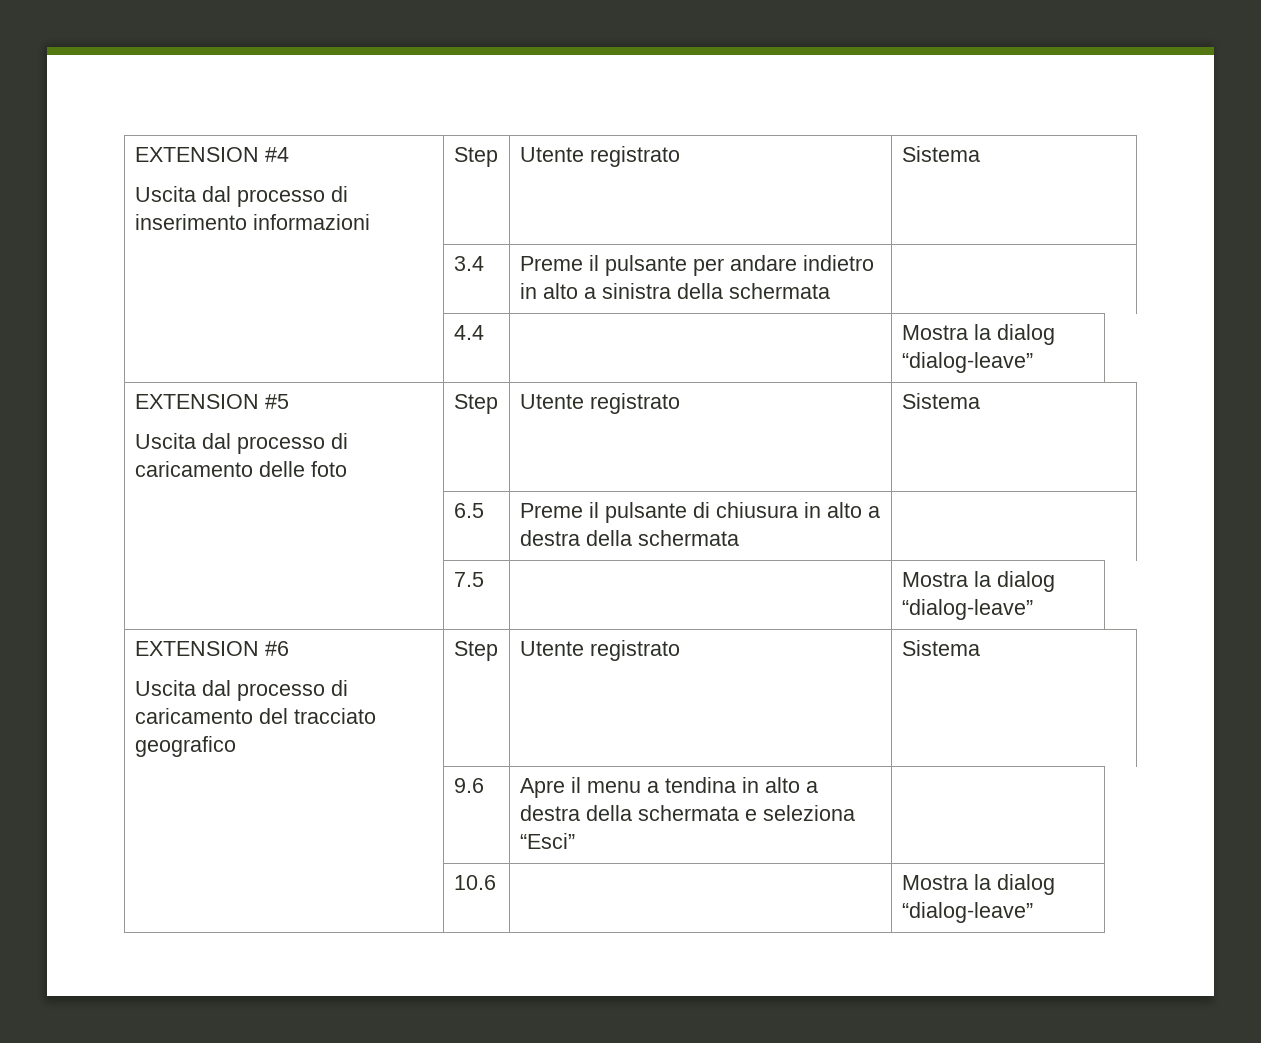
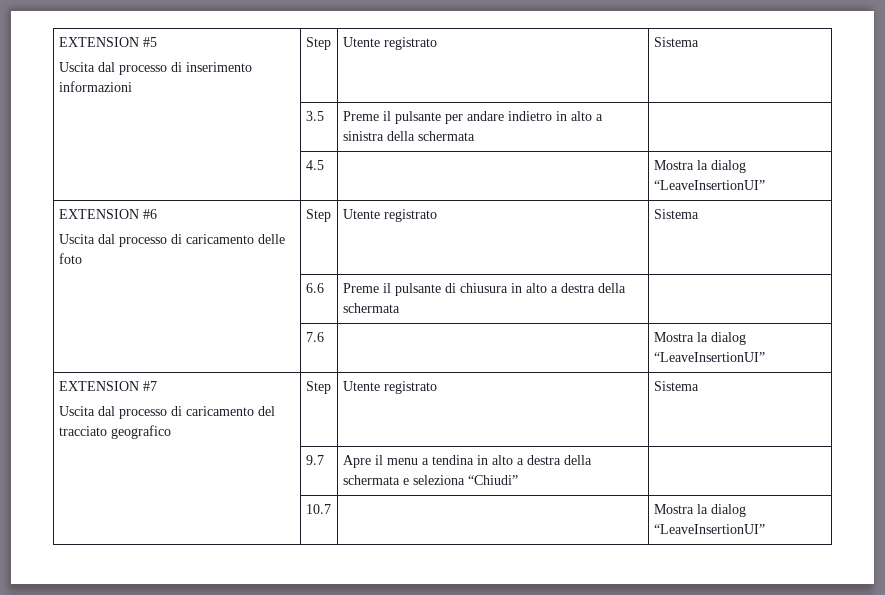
[134,147,289,162] EXTENSION #4 -> [58,37,157,47] EXTENSION #5
[453,256,484,271] 3.4 -> [305,111,324,121] 3.5
[453,325,484,340] [901,324,1055,345] [901,352,1033,373] [134,394,289,409] 4.4 | | Mostra la dialog “dialog-leave” // EXTENSION #5 -> [305,160,324,170] [653,160,746,173] [653,180,765,190] [58,209,157,219] 4.5 | | Mostra la dialog “LeaveInsertionUI” // EXTENSION #6
[453,503,484,518] 6.5 -> [305,283,324,293] 6.6
[453,572,484,587] [901,571,1055,592] [901,599,1033,620] [134,641,289,656] 7.5 | | Mostra la dialog “dialog-leave” // EXTENSION #6 -> [305,332,324,342] [653,332,746,345] [653,352,765,362] [58,381,157,391] 7.6 | | Mostra la dialog “LeaveInsertionUI” // EXTENSION #7
[453,778,484,793] 9.6 -> [305,455,324,465] 9.7
[519,833,575,849] [453,875,496,890] [901,874,1055,895] [901,902,1033,923] “Esci” | // | 10.6 | | Mostra la dialog “dialog-leave” -> [467,475,518,485] [305,504,331,514] [653,504,746,517] [653,524,765,534] “Chiudi” | // | 10.7 | | Mostra la dialog “LeaveInsertionUI”

